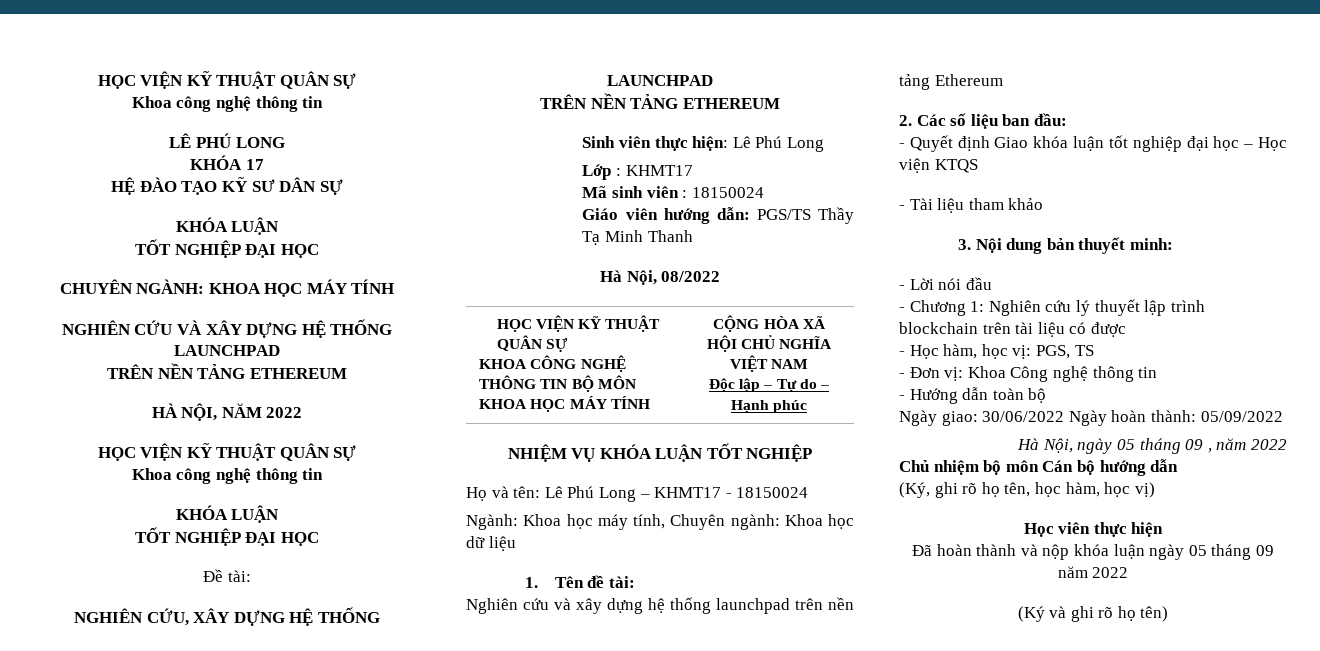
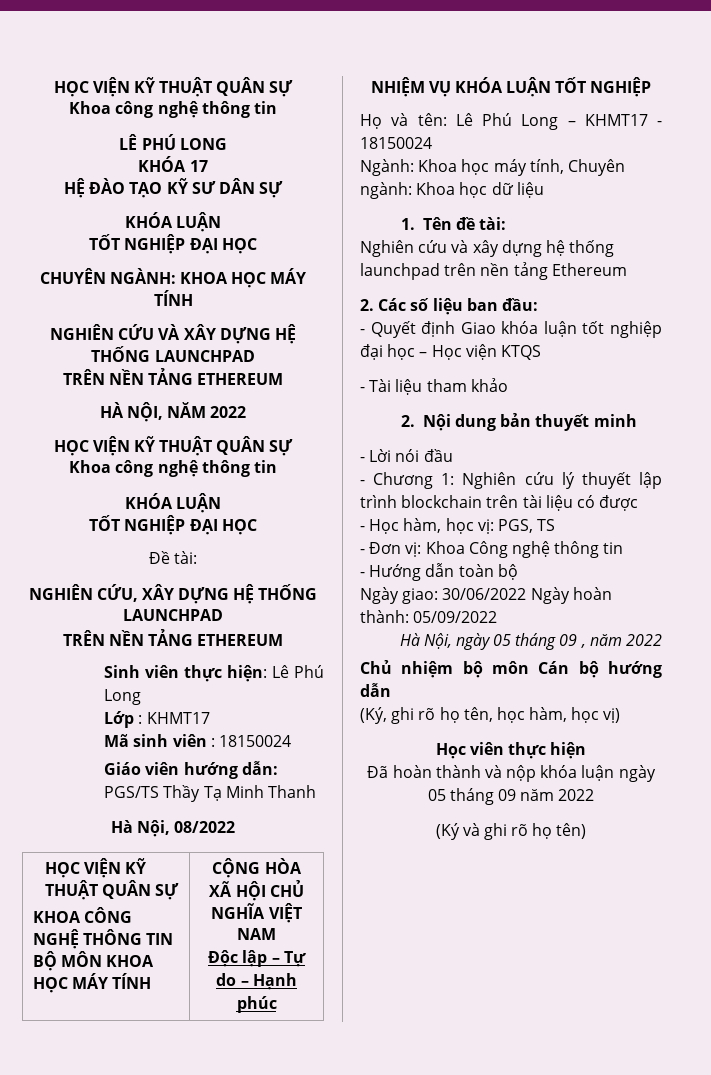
[958,239,972,250] 3. -> [401,415,416,427] 2.
[1129,238,1173,250] minh: -> [593,414,637,427] minh

